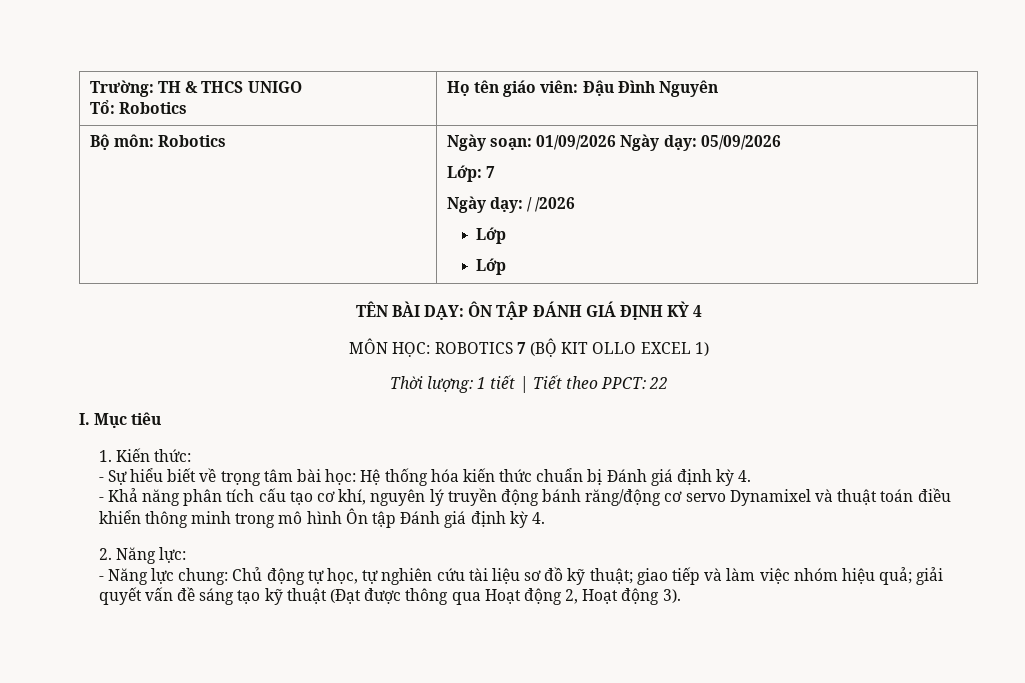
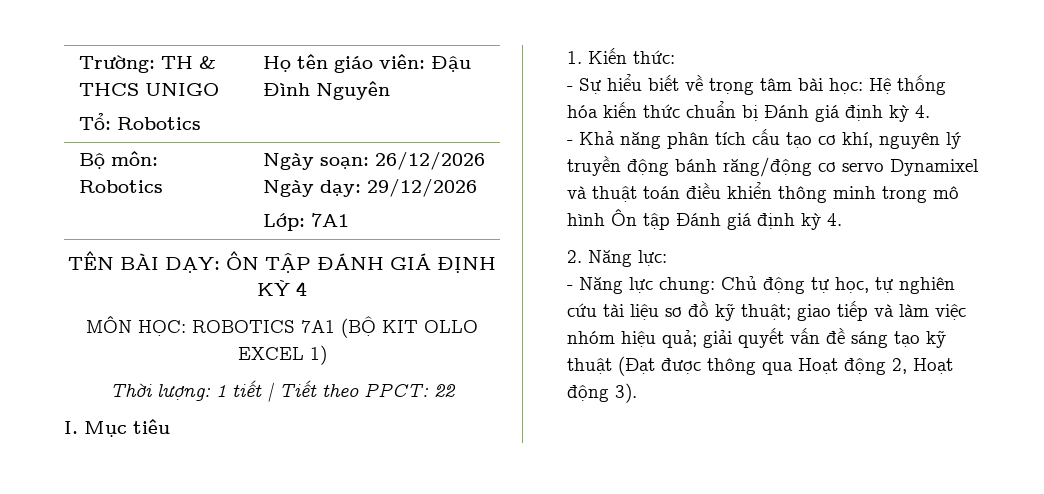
[536,134,781,151] 01/09/2026 Ngày dạy: 05/09/2026 -> [374,151,485,170] [262,178,477,197] 26/12/2026 Ngày dạy: 29/12/2026
[486,166,496,178] [446,196,576,213] [475,227,506,244] [475,258,506,275] 7 // Ngày dạy: / /2026 // Lớp // Lớp -> [310,213,349,227] 7A1
[516,342,526,354] 7 -> [301,320,335,333] 7A1

